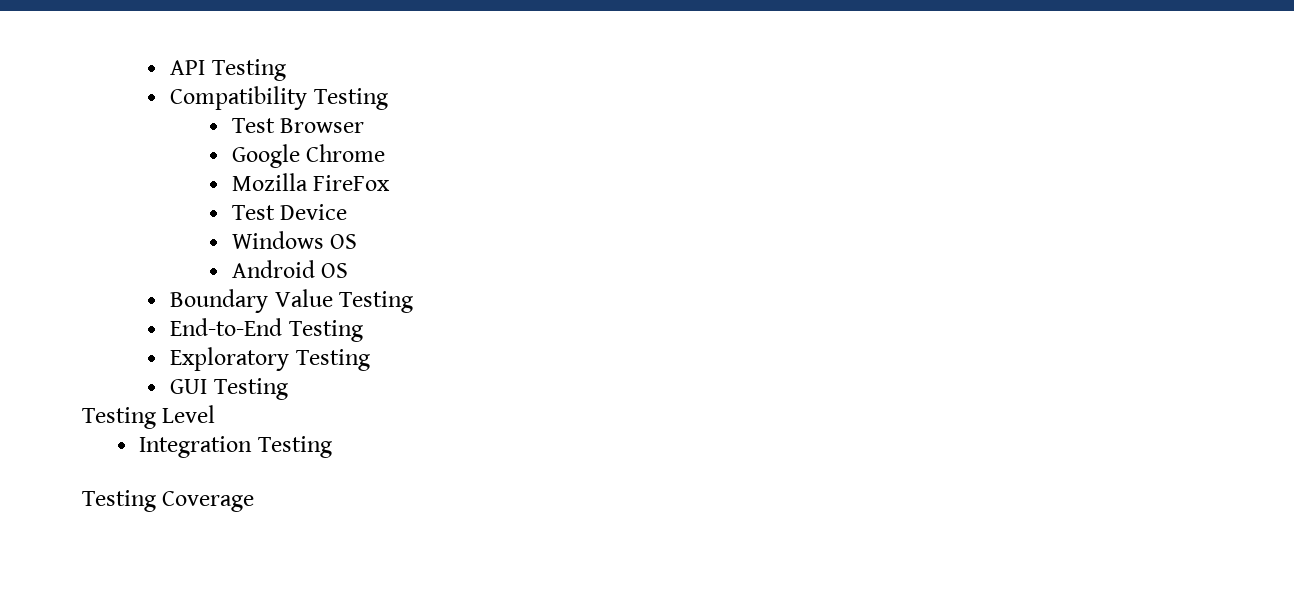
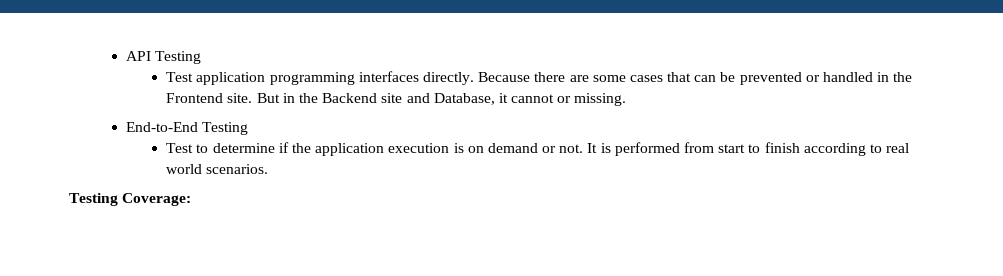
[170,86,388,110] [231,118,365,133] [231,144,386,168] [231,173,391,191] [231,204,348,220] [231,231,358,249] [231,260,349,278] [170,289,413,313] [170,318,363,342] [170,347,370,371] [170,378,288,400] [82,405,216,429] [139,436,332,458] [82,490,255,512] // Compatibility Testing // Test Browser // Google Chrome // Mozilla FireFox // Test Device // Windows OS // Android OS // Boundary Value Testing // End-to-End Testing // Exploratory Testing // GUI Testing // Testing Level // Integration Testing // Testing Coverage -> [166,71,913,85] [166,93,627,106] [126,122,249,135] [166,142,910,156] [166,164,269,174] [69,193,192,206] // Test application programming interfaces directly. Because there are some cases that can be prevented or handled in the Frontend site. But in the Backend site and Database, it cannot or missing. // End-to-End Testing // Test to determine if the application execution is on demand or not. It is performed from start to finish according to real world scenarios. // Testing Coverage:

